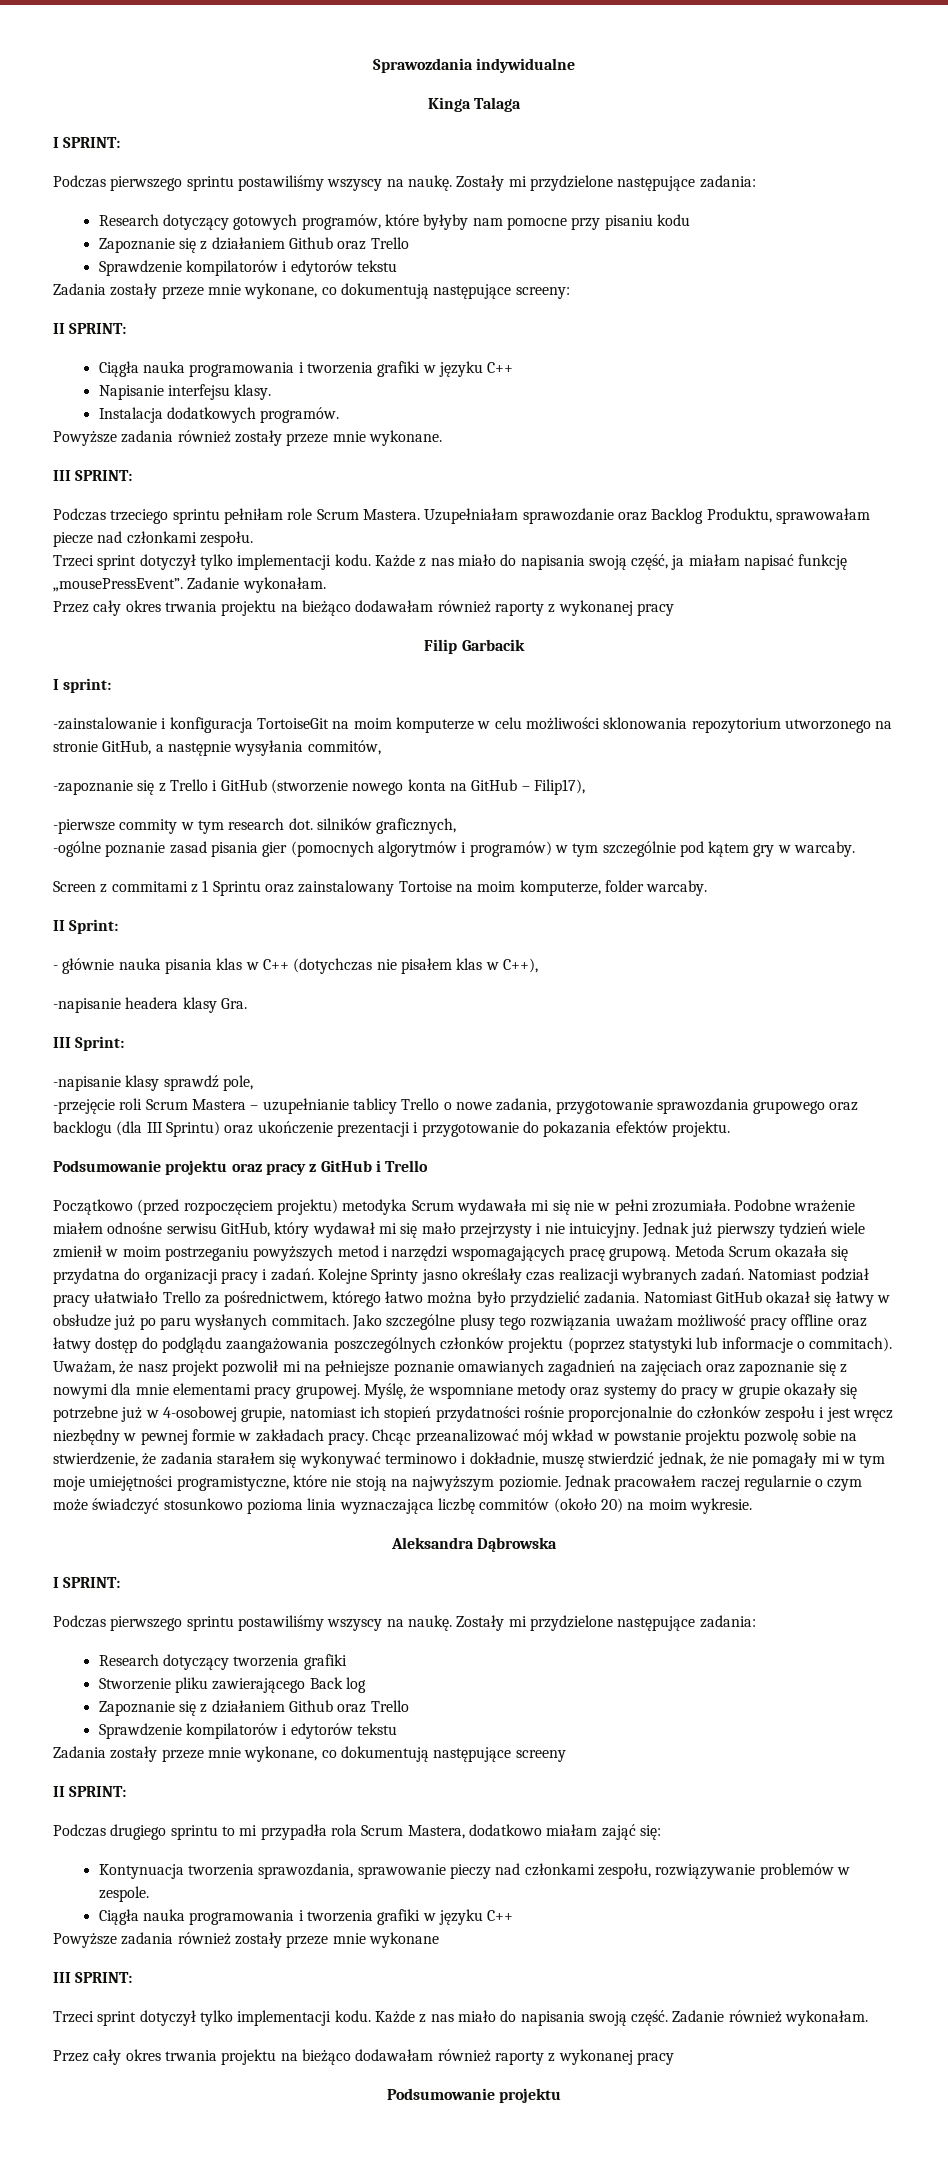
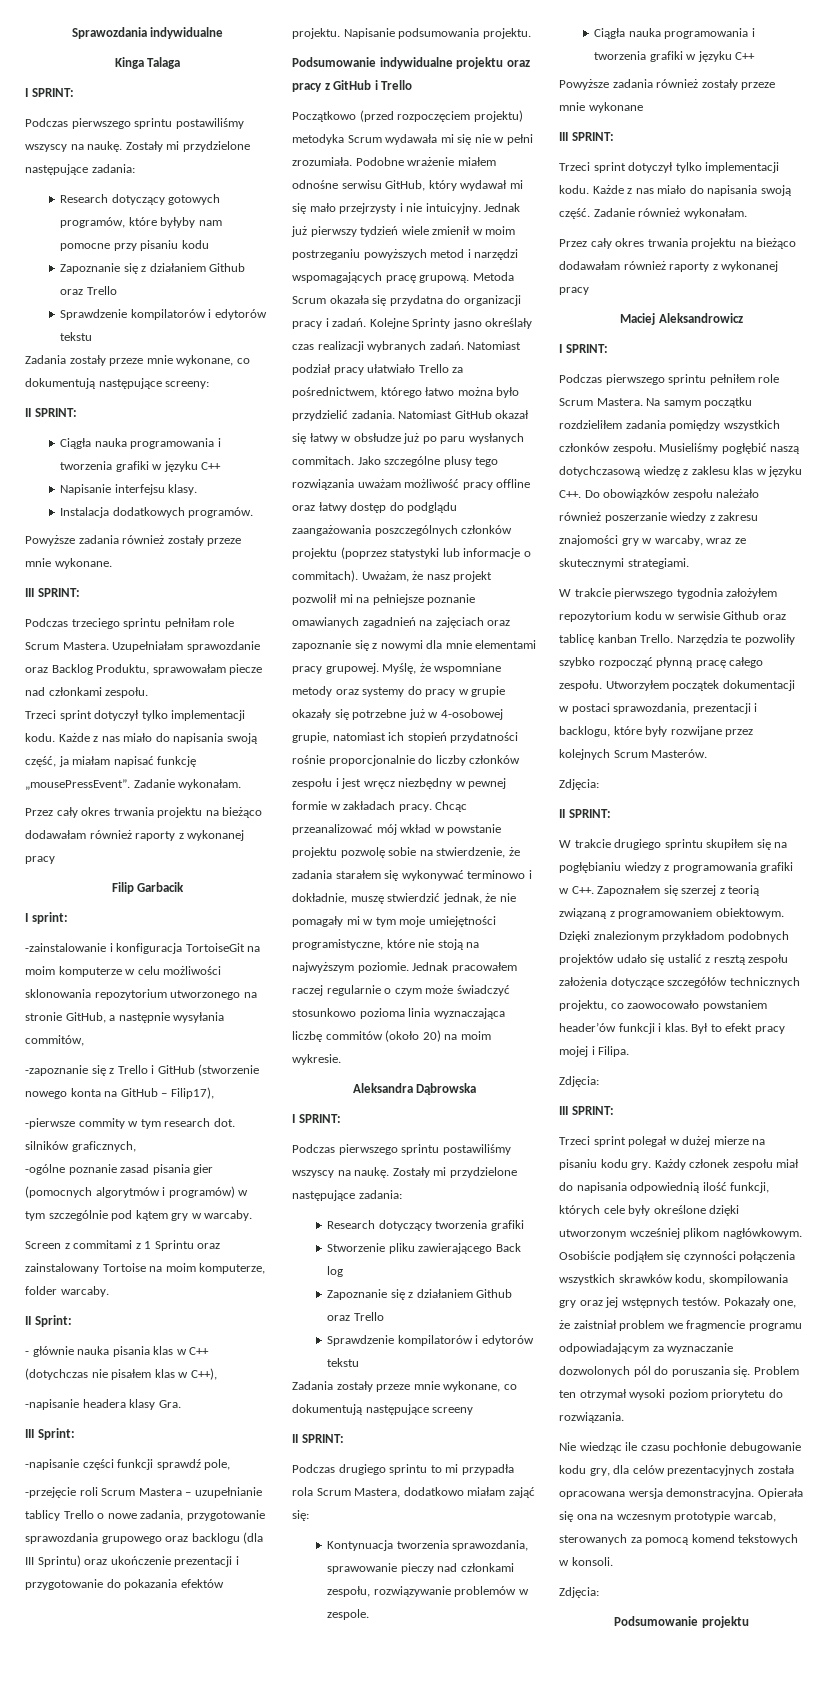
[125,1075,160,1091] klasy -> [82,1459,154,1470] części funkcji
[53,1160,161,1172] // Podsumowanie -> [343,28,531,39] [292,57,453,69] Napisanie podsumowania projektu. // Podsumowanie indywidualne
(693, 1412) none -> [435,755,466,766] liczby
(674, 2058) none -> [620,313,743,325] [559,344,608,353] [559,374,780,385] [559,397,753,408] [559,420,780,431] [559,443,801,454] [559,466,803,477] [559,489,760,500] [559,512,759,523] [559,535,746,546] [559,558,689,569] [559,588,778,599] [559,611,786,622] [559,634,795,645] [559,657,764,668] [559,680,795,691] [559,703,758,714] [559,726,754,737] [559,749,708,760] [559,779,599,790] [559,809,611,818] [559,839,788,850] [559,862,794,873] [559,885,761,896] [559,908,784,919] [559,931,789,942] [559,954,789,965] [559,977,800,988] [559,1000,767,1011] [559,1022,785,1034] [559,1046,630,1057] [559,1076,599,1087] [559,1106,614,1115] [559,1136,766,1147] [559,1159,800,1170] [559,1182,770,1193] [559,1205,740,1216] [559,1228,802,1239] [559,1251,796,1262] [559,1274,788,1285] [559,1297,797,1308] [559,1320,802,1331] [559,1343,734,1354] [559,1366,799,1377] [559,1389,783,1400] [559,1412,624,1423] [559,1442,801,1453] [559,1465,794,1476] [559,1488,803,1499] [559,1511,776,1522] [559,1534,799,1545] [559,1557,613,1566] [559,1587,599,1598] // Maciej Aleksandrowicz // I SPRINT: // Podczas pierwszego sprintu pełniłem role Scrum Mastera. Na samym początku rozdzieliłem zadania pomiędzy wszystkich członków zespołu. Musieliśmy pogłębić naszą dotychczasową wiedzę z zaklesu klas w języku C++. Do obowiązków zespołu należało również poszerzanie wiedzy z zakresu znajomości gry w warcaby, wraz ze skutecznymi strategiami. // W trakcie pierwszego tygodnia założyłem repozytorium kodu w serwisie Github oraz tablicę kanban Trello. Narzędzia te pozwoliły szybko rozpocząć płynną pracę całego zespołu. Utworzyłem początek dokumentacji w postaci sprawozdania, prezentacji i backlogu, które były rozwijane przez kolejnych Scrum Masterów. // Zdjęcia: // II SPRINT: // W trakcie drugiego sprintu skupiłem się na pogłębianiu wiedzy z programowania grafiki w C++. Zapoznałem się szerzej z teorią związaną z programowaniem obiektowym. Dzięki znalezionym przykładom podobnych projektów udało się ustalić z resztą zespołu założenia dotyczące szczegółów technicznych projektu, co zaowocowało powstaniem header’ów funkcji i klas. Był to efekt pracy mojej i Filipa. // Zdjęcia: // III SPRINT: // Trzeci sprint polegał w dużej mierze na pisaniu kodu gry. Każdy członek zespołu miał do napisania odpowiednią ilość funkcji, których cele były określone dzięki utworzonym wcześniej plikom nagłówkowym. Osobiście podjąłem się czynności połączenia wszystkich skrawków kodu, skompilowania gry oraz jej wstępnych testów. Pokazały one, że zaistniał problem we fragmencie programu odpowiadającym za wyznaczanie dozwolonych pól do poruszania się. Problem ten otrzymał wysoki poziom priorytetu do rozwiązania. // Nie wiedząc ile czasu pochłonie debugowanie kodu gry, dla celów prezentacyjnych została opracowana wersja demonstracyjna. Opierała się ona na wczesnym prototypie warcab, sterowanych za pomocą komend tekstowych w konsoli. // Zdjęcia:

